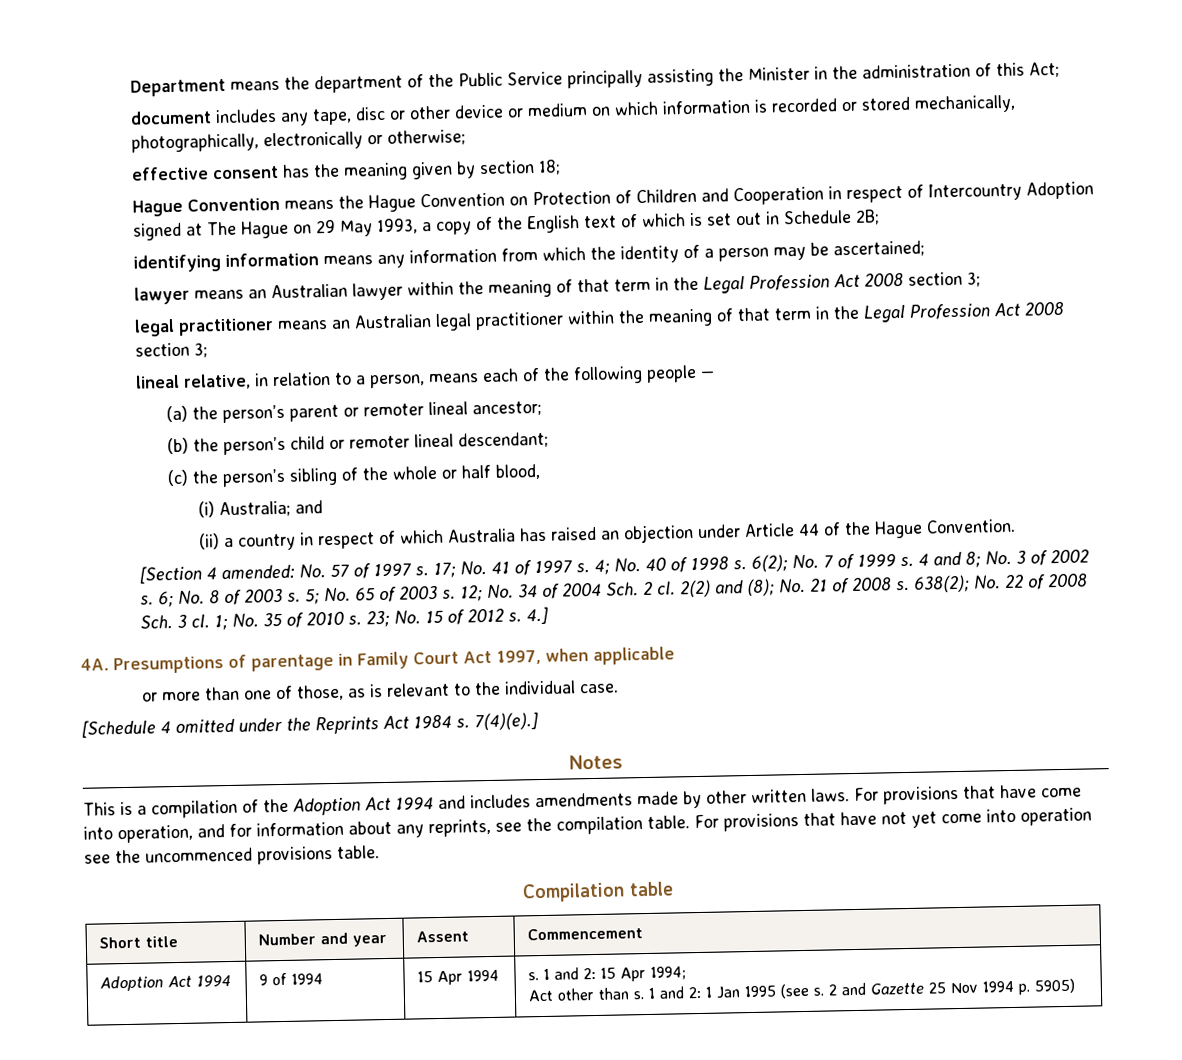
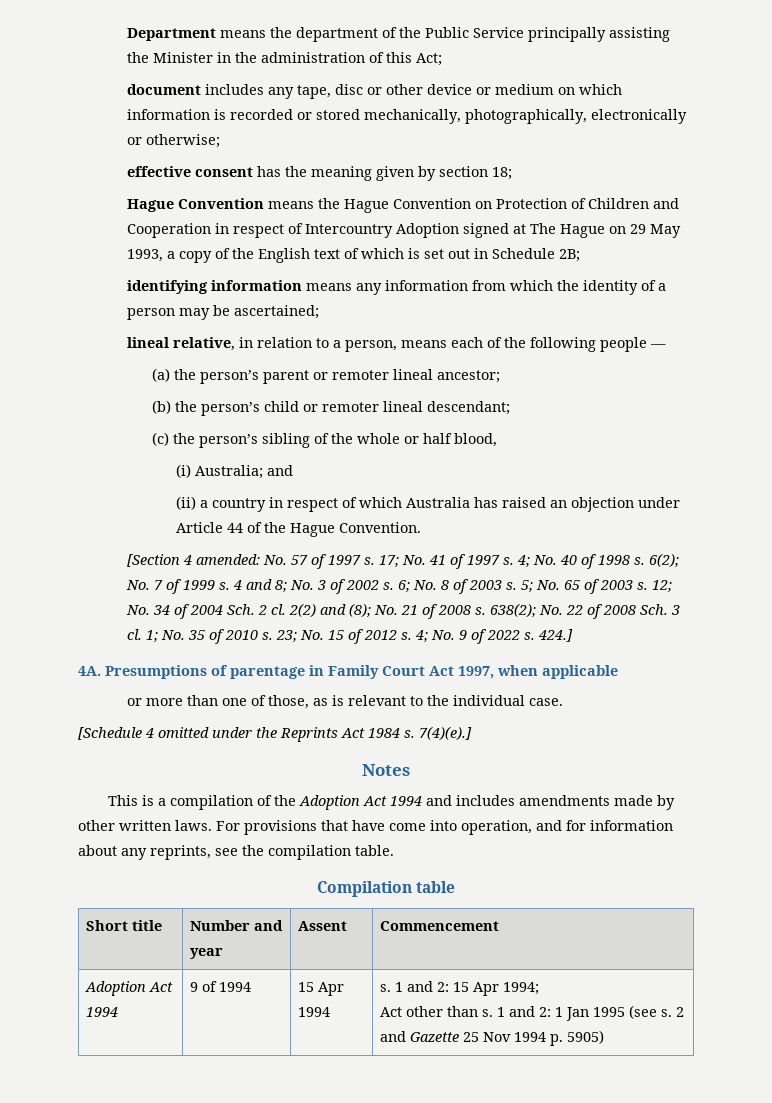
[133,271,981,305] [133,301,1064,337] [134,342,208,358] // lawyer means an Australian lawyer within the meaning of that term in the Legal Profession Act 2008 section 3; // legal practitioner means an Australian legal practitioner within the meaning of that term in the Legal Profession Act 2008 section 3; -> (320, 312) none
[525,606,549,625] 4.] -> [415,629,574,644] 4; No. 9 of 2022 s. 424.]
[694,807,1092,832] [84,845,380,865] For provisions that have not yet come into operation see the uncommenced provisions table. -> (394, 850) none

